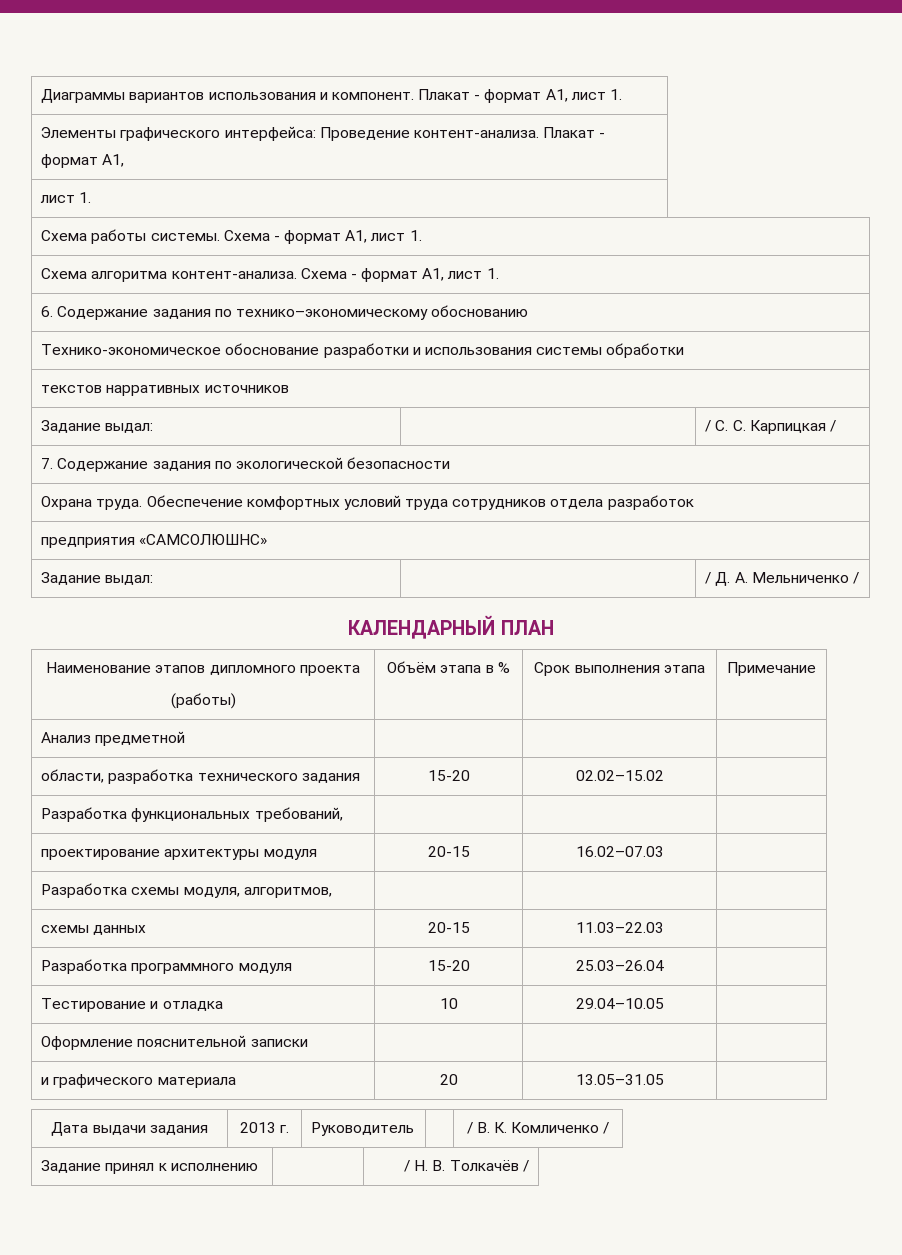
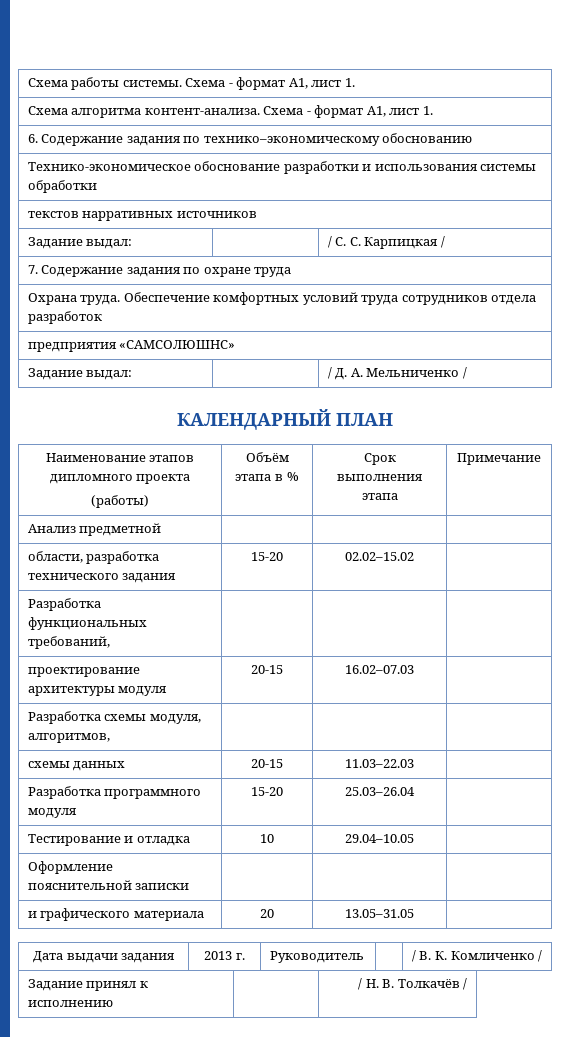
[41,89,622,103] [41,126,606,141] [41,154,125,168] [40,192,92,203] Диаграммы вариантов использования и компонент. Плакат - формат А1, лист 1. // Элементы графического интерфейса: Проведение контент-анализа. Плакат - формат А1, // лист 1. // -> (27, 82) none
[235,457,451,469] экологической безопасности -> [203,267,292,277] охране труда

